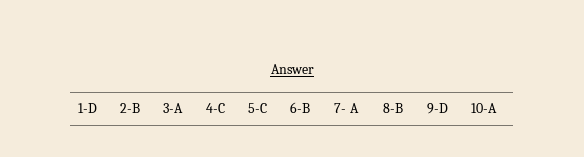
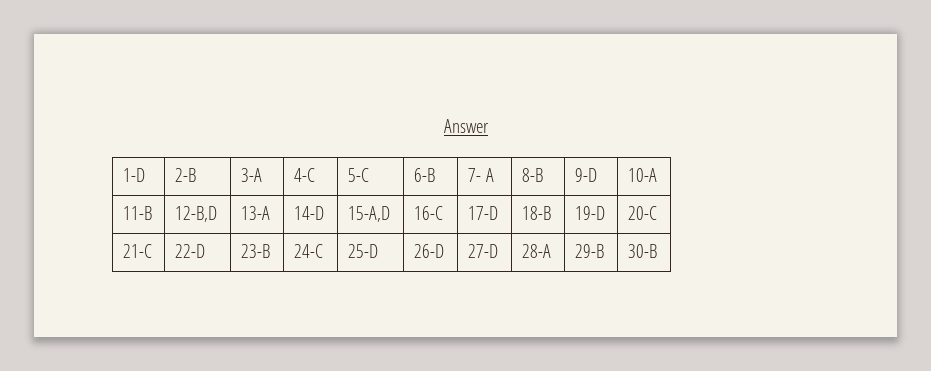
(498, 108) none -> [123,206,153,220] [175,206,218,222] [241,206,271,220] [294,206,325,220] [348,206,391,222] [414,206,444,220] [468,206,499,220] [522,206,552,220] [575,206,606,220] [628,206,658,220] [123,244,153,258] [175,244,206,258] [241,244,271,258] [294,244,324,258] [348,244,379,258] [414,244,445,258] [468,244,499,258] [522,244,552,258] [575,244,605,258] [628,244,658,258] // 11-B | 12-B,D | 13-A | 14-D | 15-A,D | 16-C | 17-D | 18-B | 19-D | 20-C // 21-C | 22-D | 23-B | 24-C | 25-D | 26-D | 27-D | 28-A | 29-B | 30-B

